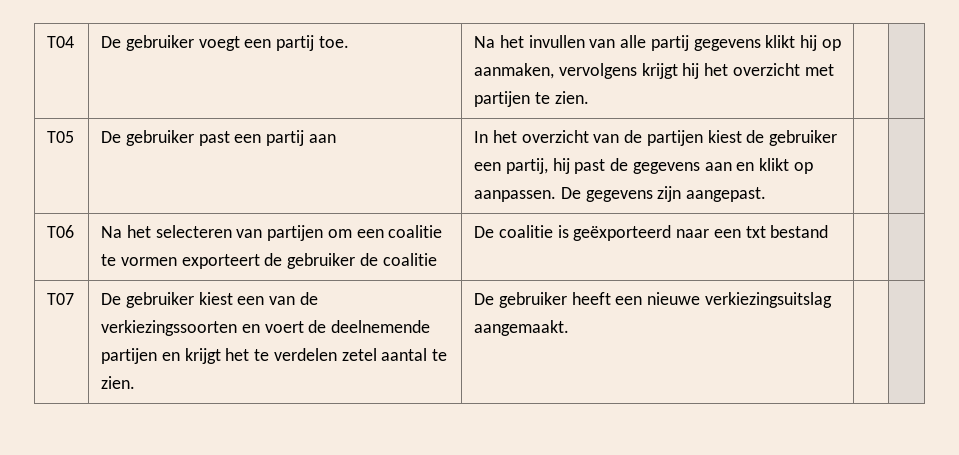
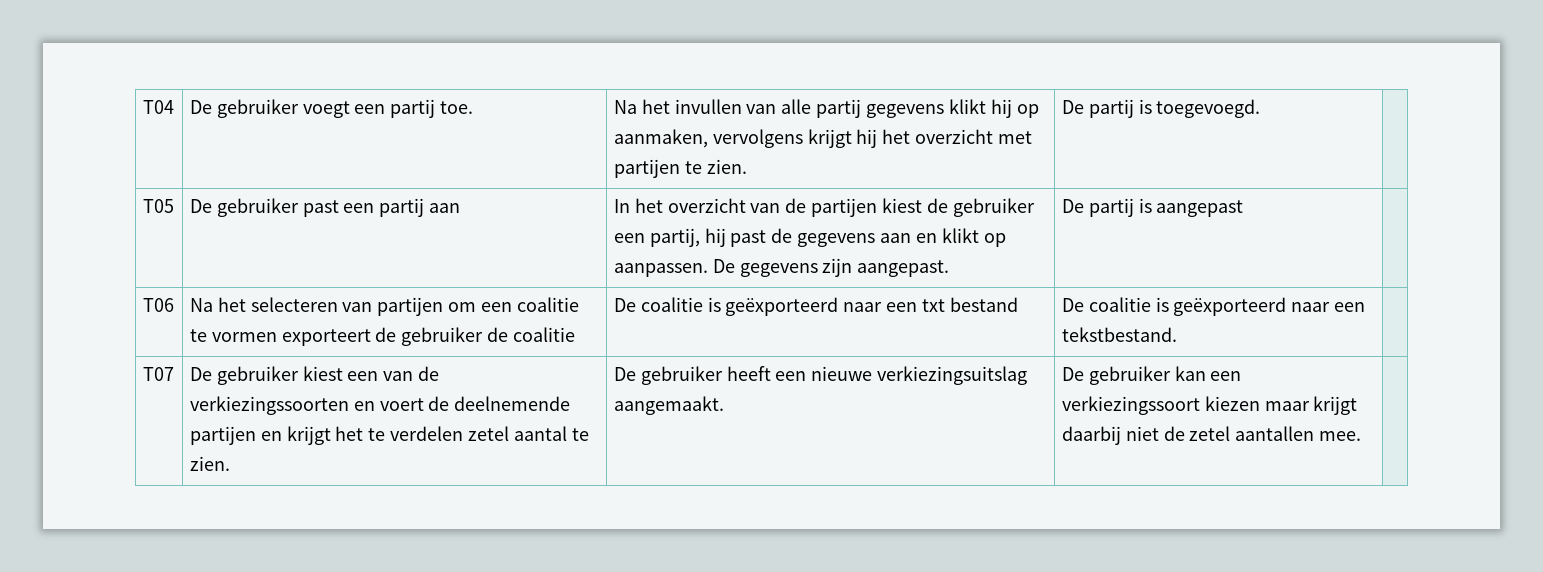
(589, 97) none -> [1061,99,1261,118] De partij is toegevoegd.
(767, 194) none -> [1061,198,1244,217] De partij is aangepast
(829, 231) none -> [1061,297,1366,316] [1061,327,1177,342] De coalitie is geëxporteerd naar een tekstbestand.
(570, 328) none -> [1061,366,1242,385] [1061,396,1358,415] [1061,426,1362,445] De gebruiker kan een verkiezingssoort kiezen maar krijgt daarbij niet de zetel aantallen mee.

